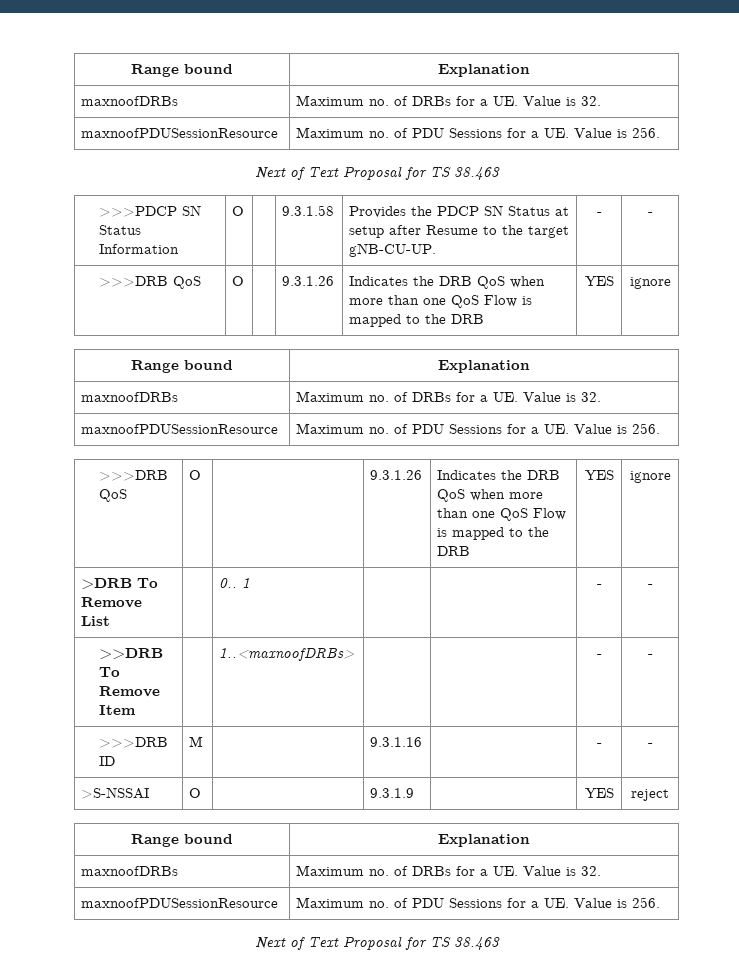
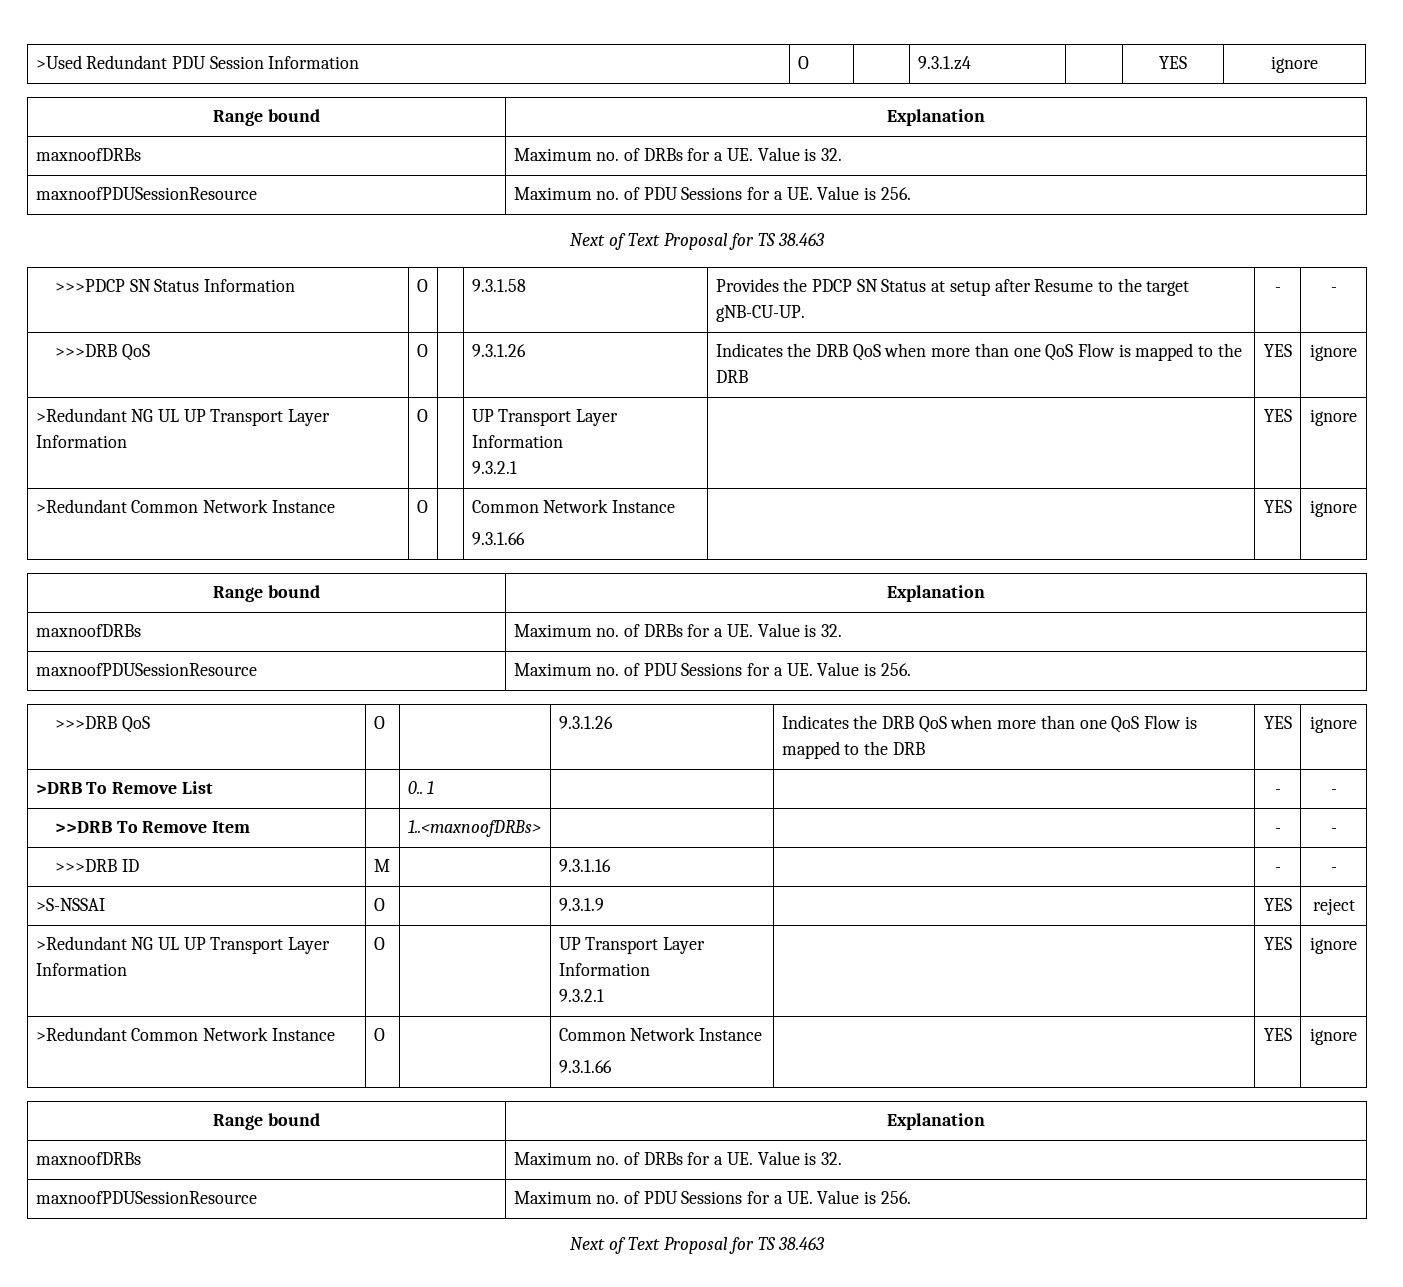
(131, 70) none -> [35,55,360,69] [797,56,809,69] [917,56,971,70] [1159,56,1187,69] [1271,56,1318,73] >Used Redundant PDU Session Information | O | | 9.3.1.z4 | | YES | ignore //
(671, 283) none -> [35,408,331,426] [35,435,127,448] [416,409,428,422] [471,409,618,426] [471,435,563,448] [471,461,517,474] [1263,409,1292,422] [1310,409,1357,426] [35,499,335,513] [416,500,428,513] [471,499,675,513] [471,532,525,545] [1263,500,1292,513] [1310,500,1357,517] // >Redundant NG UL UP Transport Layer Information | O | | UP Transport Layer Information // 9.3.2.1 | | YES | ignore // >Redundant Common Network Instance | O | | Common Network Instance // 9.3.1.66 | | YES | ignore
(669, 795) none -> [35,936,331,954] [35,963,127,976] [373,937,385,950] [558,937,705,954] [558,963,650,976] [558,989,604,1002] [1263,937,1292,950] [1310,937,1357,954] [35,1027,335,1041] [373,1028,385,1041] [558,1027,762,1041] [558,1060,612,1073] [1263,1028,1292,1041] [1310,1028,1357,1045] // >Redundant NG UL UP Transport Layer Information | O | | UP Transport Layer Information // 9.3.2.1 | | YES | ignore // >Redundant Common Network Instance | O | | Common Network Instance // 9.3.1.66 | | YES | ignore

